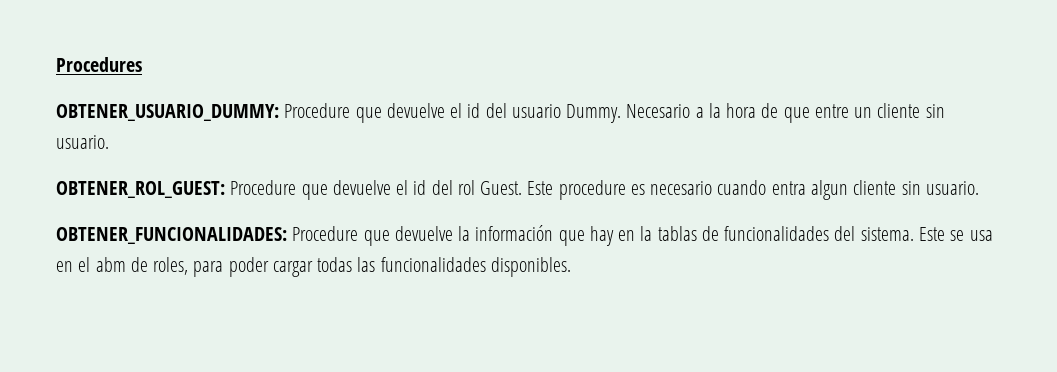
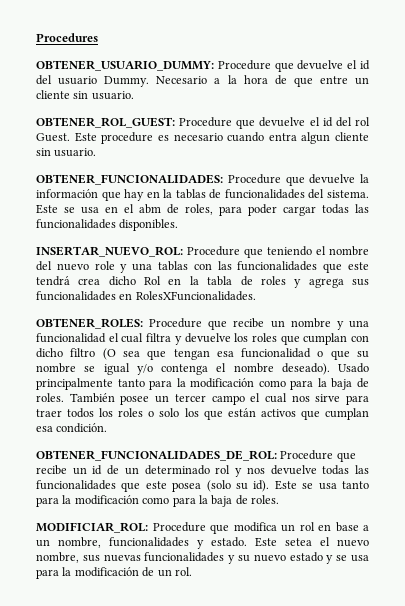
(571, 267) none -> [36,246,369,258] [36,261,370,273] [36,276,370,288] [36,291,256,301] [36,318,369,330] [36,333,369,345] [36,348,370,360] [36,363,369,375] [36,378,369,390] [36,393,369,405] [36,408,369,420] [36,423,108,433] [36,450,356,462] [36,465,369,477] [36,480,369,492] [36,495,279,507] [36,522,369,534] [36,537,369,549] [36,552,370,564] [36,567,192,579] // INSERTAR_NUEVO_ROL: Procedure que teniendo el nombre del nuevo role y una tablas con las funcionalidades que este tendrá crea dicho Rol en la tabla de roles y agrega sus funcionalidades en RolesXFuncionalidades. // OBTENER_ROLES: Procedure que recibe un nombre y una funcionalidad el cual filtra y devuelve los roles que cumplan con dicho filtro (O sea que tengan esa funcionalidad o que su nombre se igual y/o contenga el nombre deseado). Usado principalmente tanto para la modificación como para la baja de roles. También posee un tercer campo el cual nos sirve para traer todos los roles o solo los que están activos que cumplan esa condición. // OBTENER_FUNCIONALIDADES_DE_ROL: Procedure que recibe un id de un determinado rol y nos devuelve todas las funcionalidades que este posea (solo su id). Este se usa tanto para la modificación como para la baja de roles. // MODIFICIAR_ROL: Procedure que modifica un rol en base a un nombre, funcionalidades y estado. Este setea el nuevo nombre, sus nuevas funcionalidades y su nuevo estado y se usa para la modificación de un rol.

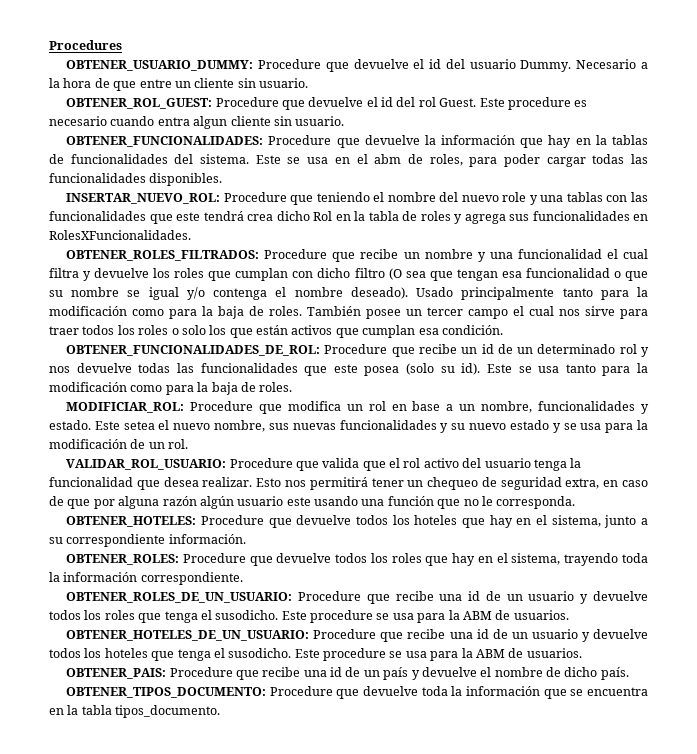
[36,318,143,329] OBTENER_ROLES: -> [66,250,260,261] OBTENER_ROLES_FILTRADOS:
(192, 571) none -> [66,458,582,471] [49,477,649,490] [49,496,576,509] [66,515,649,528] [49,534,246,547] [66,553,648,566] [49,572,243,585] [66,591,649,604] [49,610,569,623] [66,629,648,642] [49,648,582,661] [66,667,629,680] [66,686,649,699] [49,705,221,718] // VALIDAR_ROL_USUARIO: Procedure que valida que el rol activo del usuario tenga la funcionalidad que desea realizar. Esto nos permitirá tener un chequeo de seguridad extra, en caso de que por alguna razón algún usuario este usando una función que no le corresponda. // OBTENER_HOTELES: Procedure que devuelve todos los hoteles que hay en el sistema, junto a su correspondiente información. // OBTENER_ROLES: Procedure que devuelve todos los roles que hay en el sistema, trayendo toda la información correspondiente. // OBTENER_ROLES_DE_UN_USUARIO: Procedure que recibe una id de un usuario y devuelve todos los roles que tenga el susodicho. Este procedure se usa para la ABM de usuarios. // OBTENER_HOTELES_DE_UN_USUARIO: Procedure que recibe una id de un usuario y devuelve todos los hoteles que tenga el susodicho. Este procedure se usa para la ABM de usuarios. // OBTENER_PAIS: Procedure que recibe una id de un país y devuelve el nombre de dicho país. // OBTENER_TIPOS_DOCUMENTO: Procedure que devuelve toda la información que se encuentra en la tabla tipos_documento.

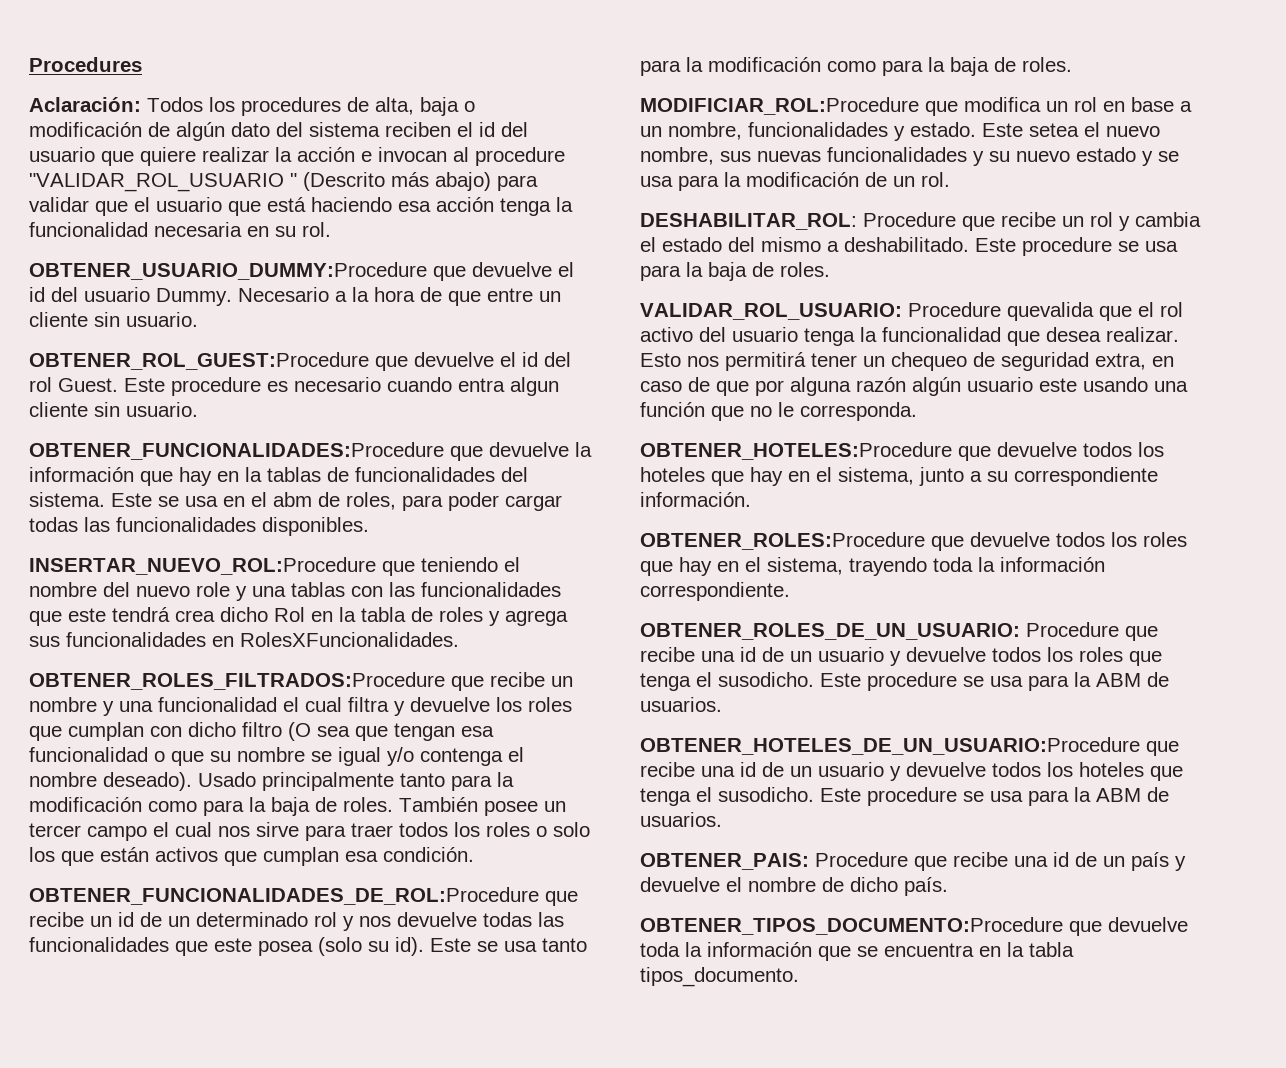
[66,59,321,71] OBTENER_USUARIO_DUMMY: Procedure -> [29,97,475,116] [29,122,528,141] [29,147,565,166] [29,172,538,192] [29,197,573,216] [29,222,331,237] [29,262,427,280] Aclaración: Todos los procedures de alta, baja o modificación de algún dato del sistema reciben el id del usuario que quiere realizar la acción e invocan al procedure "VALIDAR_ROL_USUARIO " (Descrito más abajo) para validar que el usuario que está haciendo esa acción tenga la funcionalidad necesaria en su rol. // OBTENER_USUARIO_DUMMY:Procedure
[66,97,279,109] OBTENER_ROL_GUEST: Procedure -> [29,352,369,370] OBTENER_ROL_GUEST:Procedure
[66,135,332,147] OBTENER_FUNCIONALIDADES: Procedure -> [29,442,444,460] OBTENER_FUNCIONALIDADES:Procedure
[66,192,287,204] INSERTAR_NUEVO_ROL: Procedure -> [29,557,376,575] INSERTAR_NUEVO_ROL:Procedure
[66,249,328,261] OBTENER_ROLES_FILTRADOS: Procedure -> [29,672,445,690] OBTENER_ROLES_FILTRADOS:Procedure
[66,344,388,356] OBTENER_FUNCIONALIDADES_DE_ROL: Procedure -> [29,887,539,905] OBTENER_FUNCIONALIDADES_DE_ROL:Procedure
[66,401,254,413] MODIFICIAR_ROL: Procedure -> [640,97,919,115] MODIFICIAR_ROL:Procedure
(189, 444) none -> [640,212,1201,231] [640,237,1178,256] [640,262,830,281] // DESHABILITAR_ROL: Procedure que recibe un rol y cambia el estado del mismo a deshabilitado. Este procedure se usa para la baja de roles.
[295,458,360,471] que valida -> [1007,302,1094,321] quevalida
[66,515,264,527] OBTENER_HOTELES: Procedure -> [640,442,952,460] OBTENER_HOTELES:Procedure
[66,553,246,565] OBTENER_ROLES: Procedure -> [640,532,925,550] OBTENER_ROLES:Procedure
[66,629,377,641] OBTENER_HOTELES_DE_UN_USUARIO: Procedure -> [640,737,1140,755] OBTENER_HOTELES_DE_UN_USUARIO:Procedure
[66,686,333,698] OBTENER_TIPOS_DOCUMENTO: Procedure -> [640,917,1063,935] OBTENER_TIPOS_DOCUMENTO:Procedure

